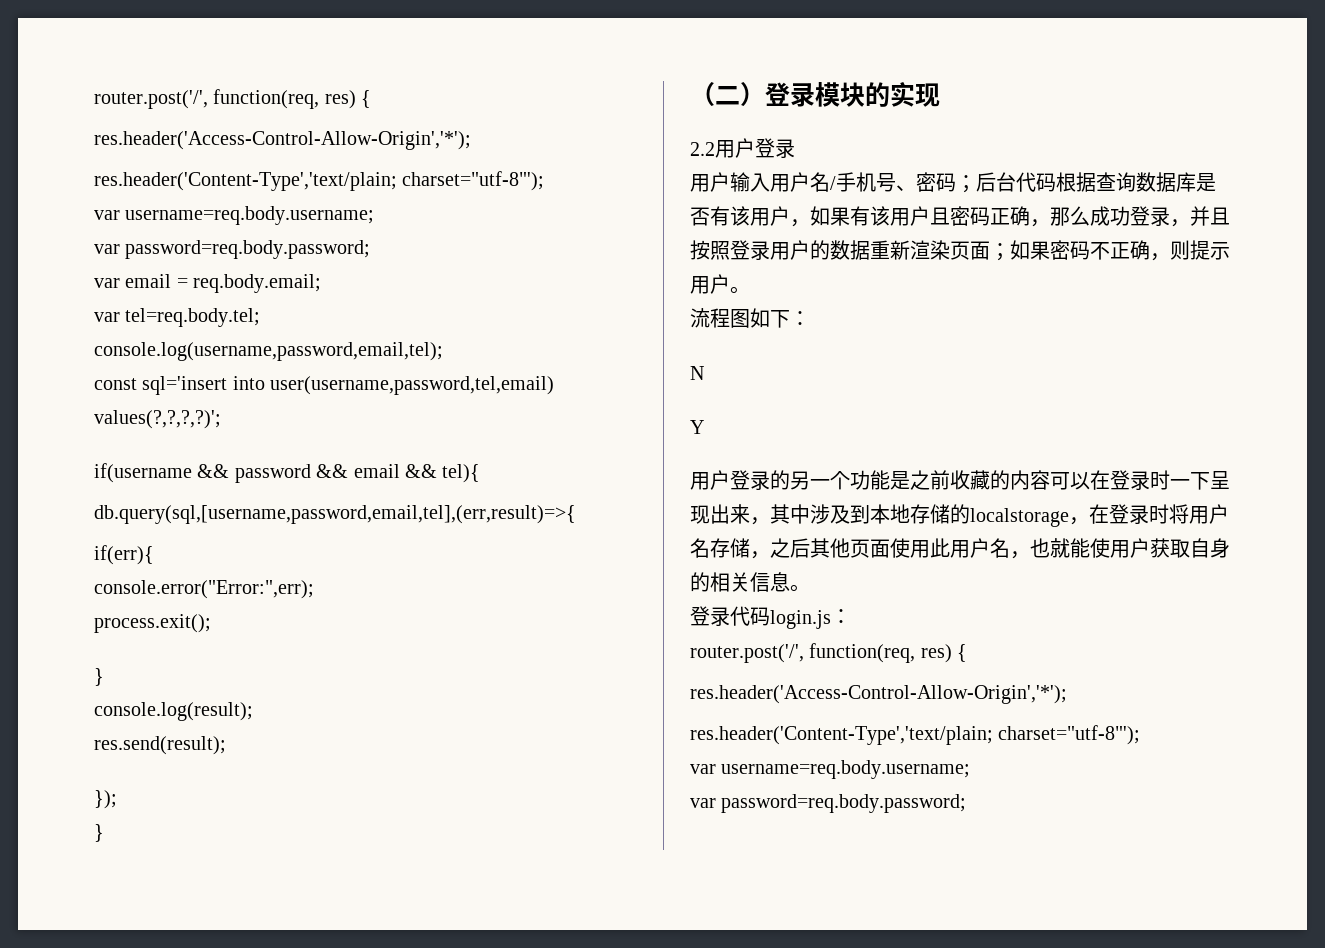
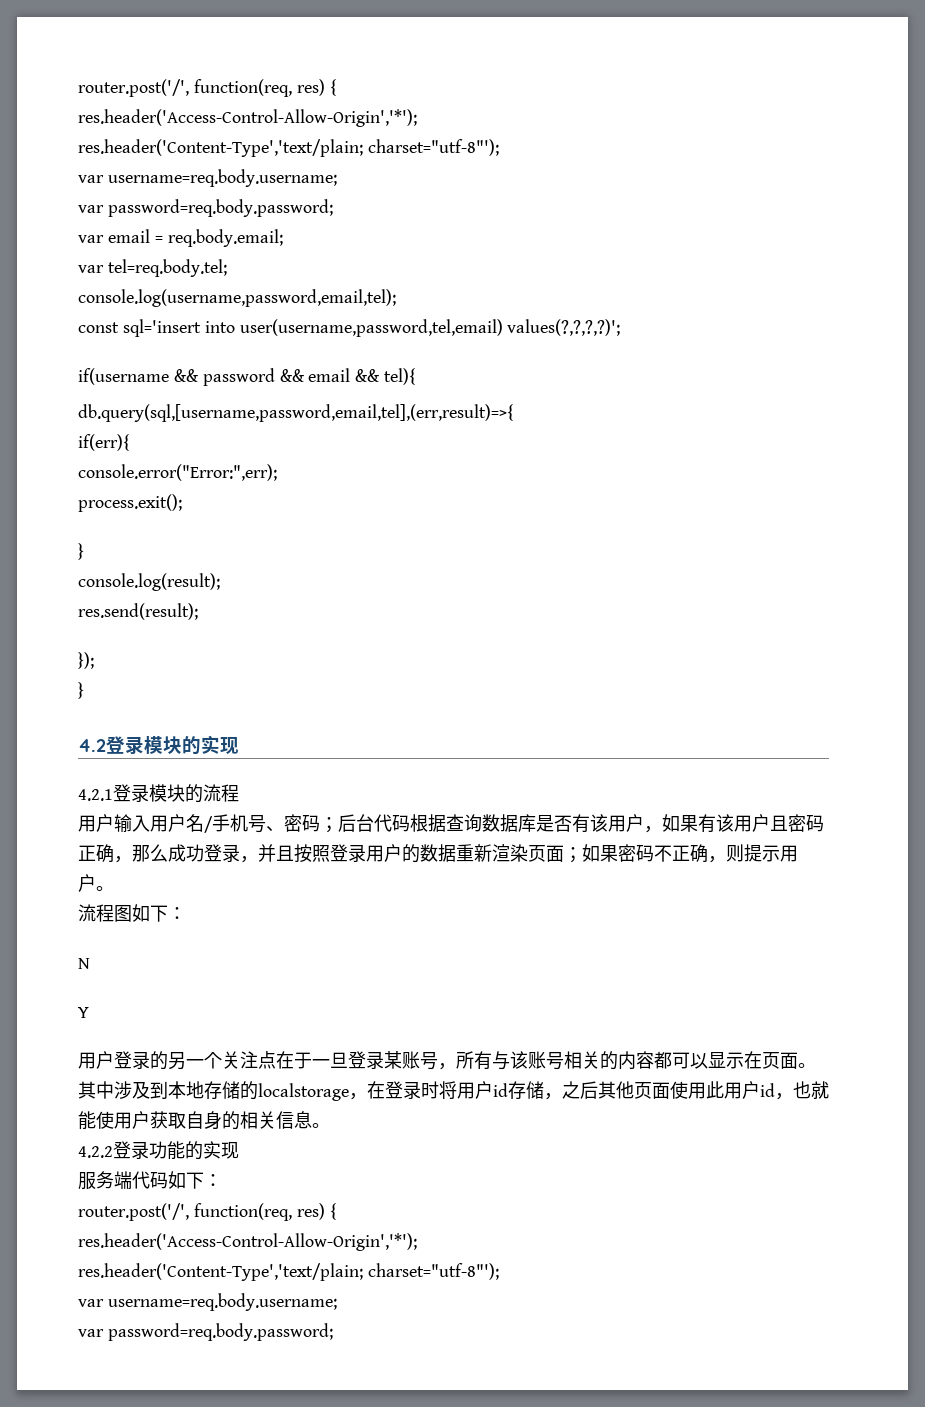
[690,82,765,106] （二） -> [78,739,106,752] 4.2
[690,138,795,158] 2.2用户登录 -> [78,784,239,803] 4.2.1登录模块的流程
[850,470,1230,490] [690,504,770,525] 功能是之前收藏的内容可以在登录时一下呈现出来， -> [222,1051,816,1070] 关注点在于一旦登录某账号，所有与该账号相关的内容都可以显示在页面。
[690,538,710,558] 名 -> [493,1083,508,1097] id
[990,538,1010,558] 名 -> [760,1083,775,1097] id
[690,606,831,629] 登录代码login.js -> [78,1141,239,1160] [78,1171,204,1190] 4.2.2登录功能的实现 // 服务端代码如下

